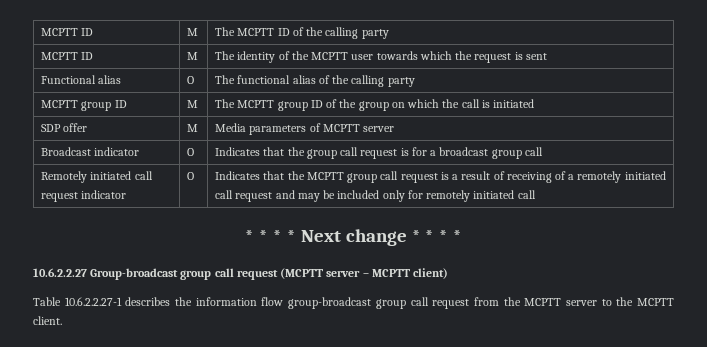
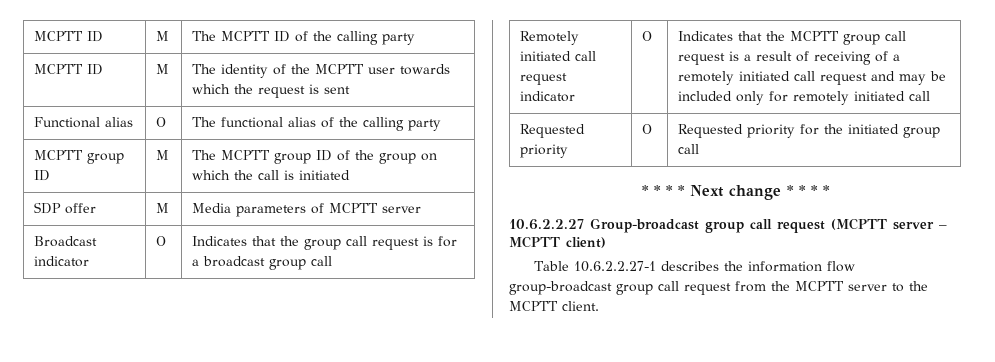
(536, 194) none -> [520,124,586,138] [520,144,569,158] [642,124,653,134] [678,124,941,138] [678,144,700,154] // Requested priority | O | Requested priority for the initiated group call

